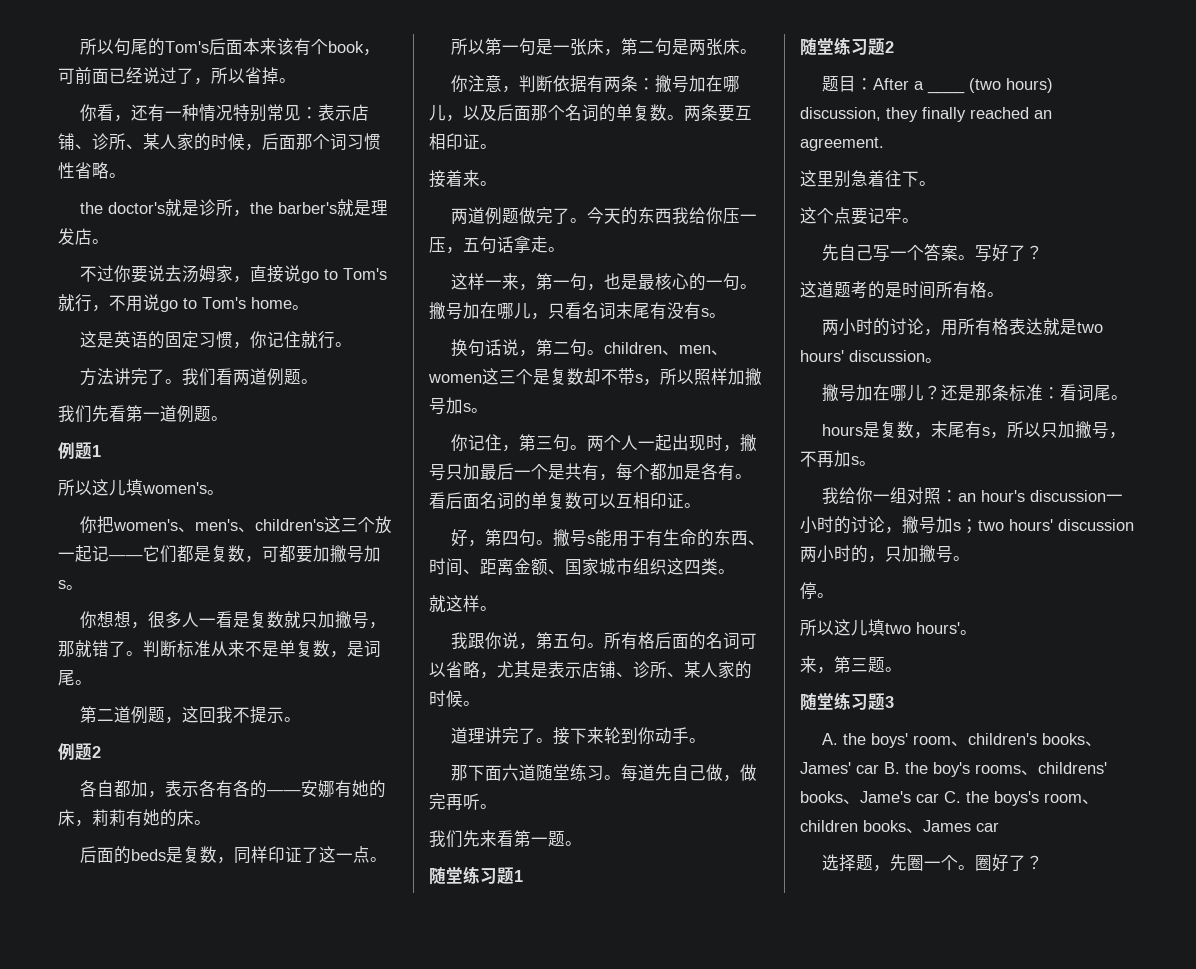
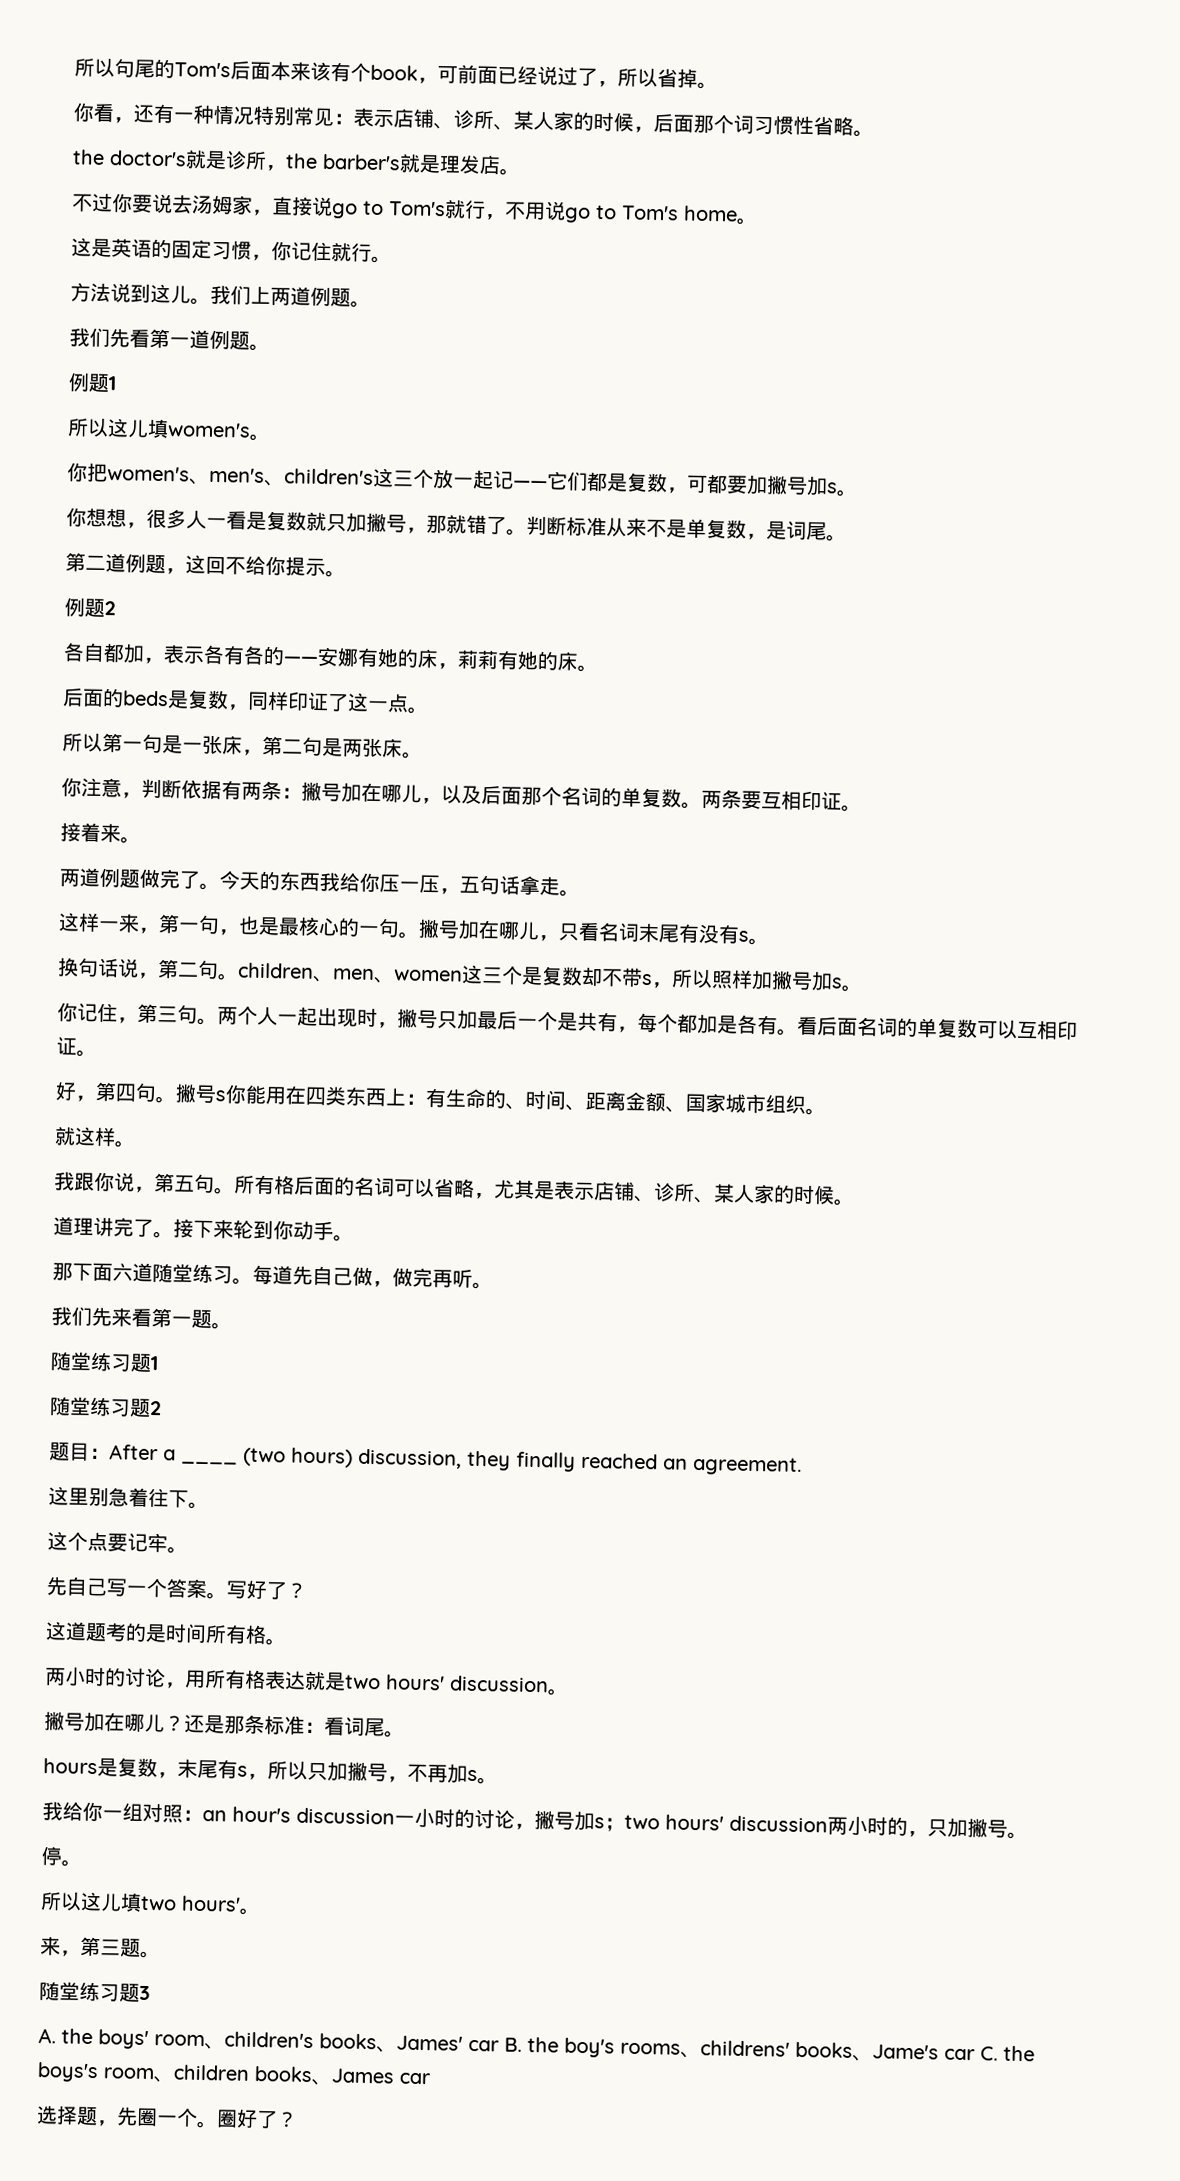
[114,368,234,386] 讲完了。我们看 -> [110,283,271,305] 说到这儿。我们上
[216,706,251,723] 我不 -> [225,555,286,576] 不给你
[595,529,647,547] 能用于 -> [225,1084,426,1107] 你能用在四类东西上：
[714,529,749,546] 东西 -> (507, 1099) none
[667,558,718,575] 这四类 -> (806, 1104) none

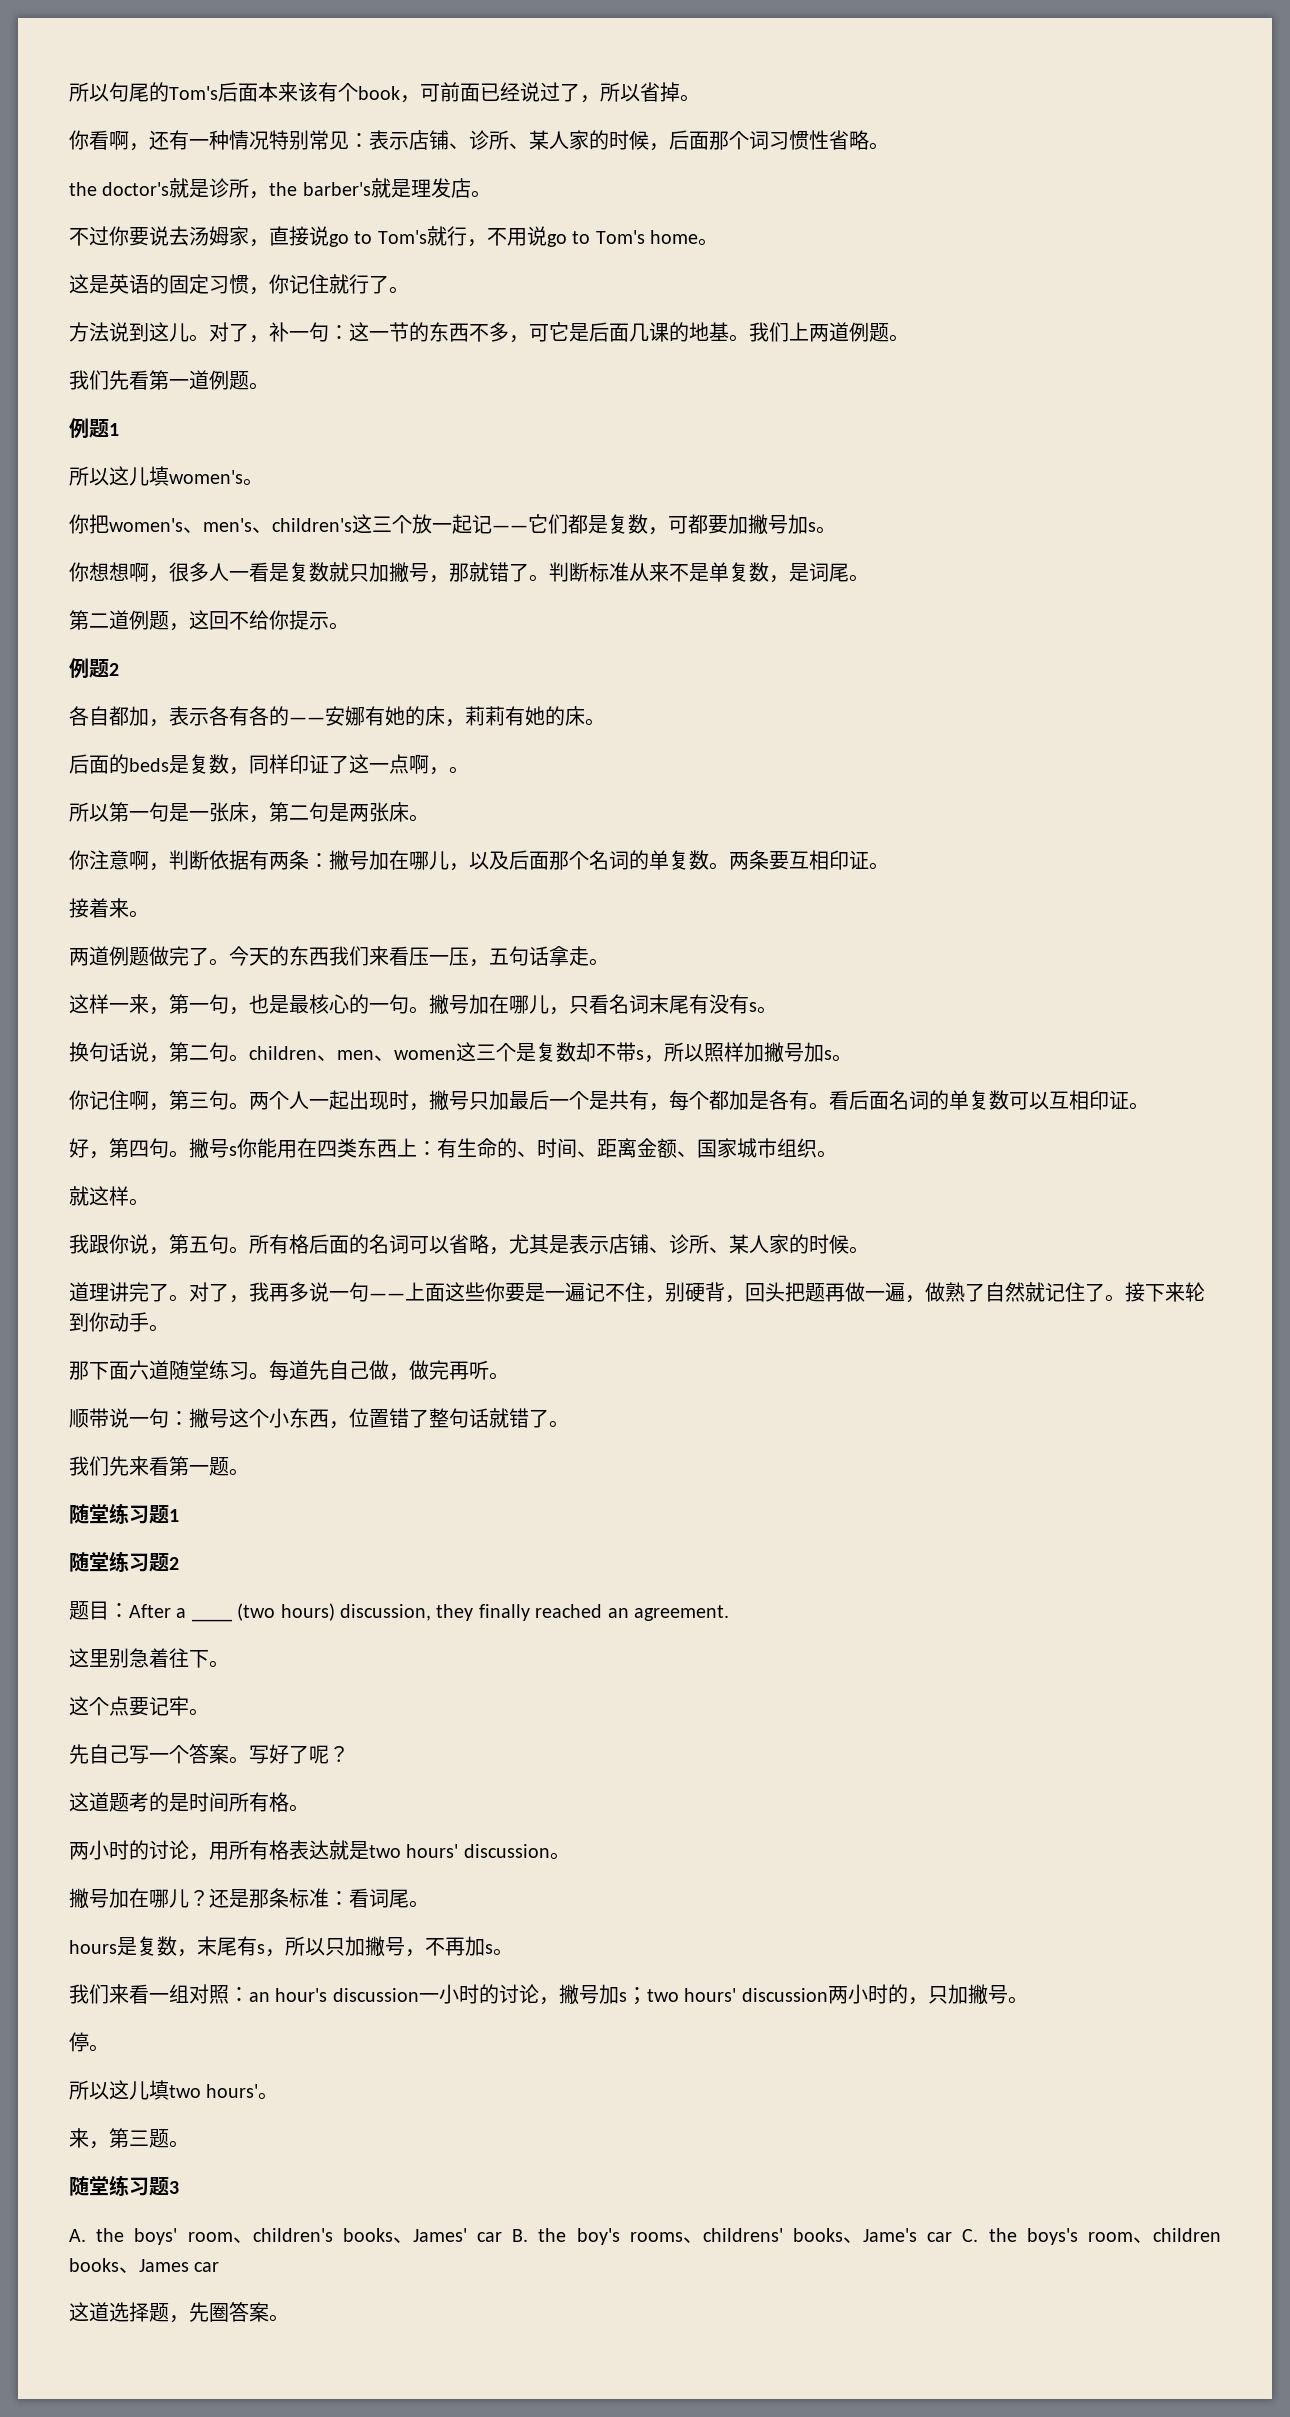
(114, 113) none -> [109,130,129,150] 啊
(372, 252) none -> [369,275,389,294] 了
(211, 301) none -> [209,322,749,343] 对了，补一句：这一节的东西不多，可它是后面几课的地基。
(127, 518) none -> [129,562,149,582] 啊
(409, 703) none -> [409,754,449,775] 啊，
(122, 787) none -> [129,850,149,870] 啊
[339,872,380,893] 给你 -> [349,946,409,966] 们来看
(118, 1012) none -> [129,1090,149,1110] 啊
(174, 1235) none -> [189,1282,1125,1303] 对了，我再多说一句——上面这些你要是一遍记不住，别硬背，回头把题再做一遍，做熟了自然就记住了。
(493, 1285) none -> [69,1408,569,1429] // 顺带说一句：撇号这个小东西，位置错了整句话就错了。
(287, 1590) none -> [309,1745,329,1764] 呢
[62,1801,103,1822] 给你 -> [89,1984,149,2004] 们来看
(430, 2078) none -> [69,2302,109,2322] 这道
[156,2107,298,2129] 一个。圈好了？ -> [229,2302,289,2322] 答案。

